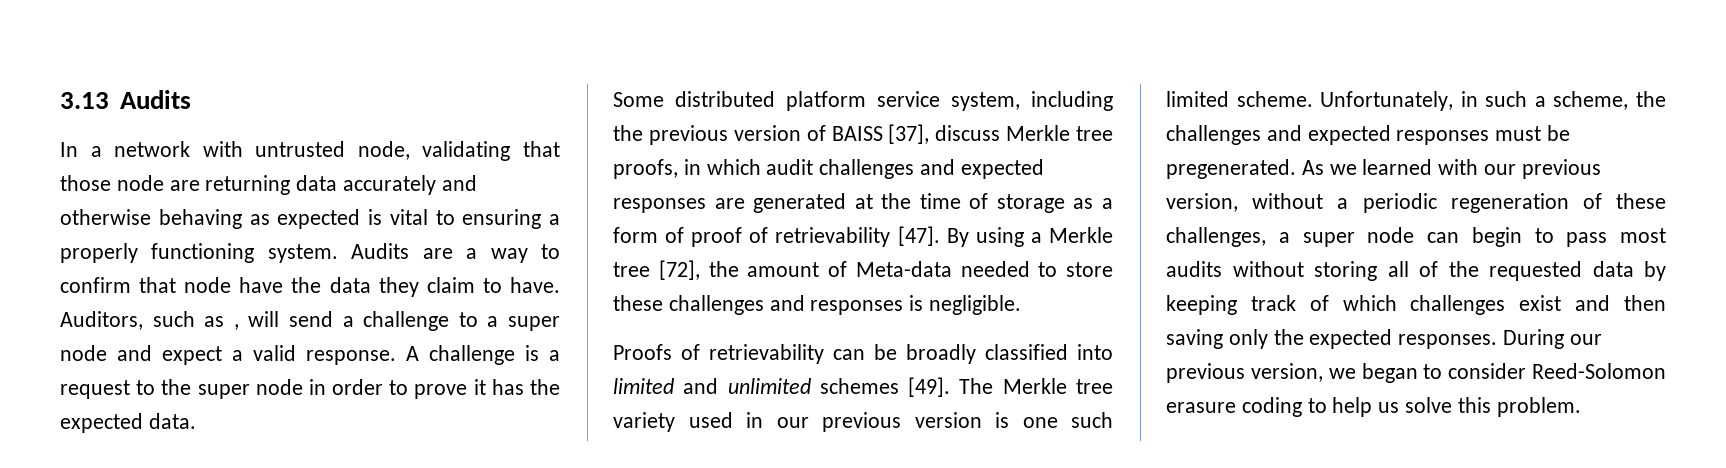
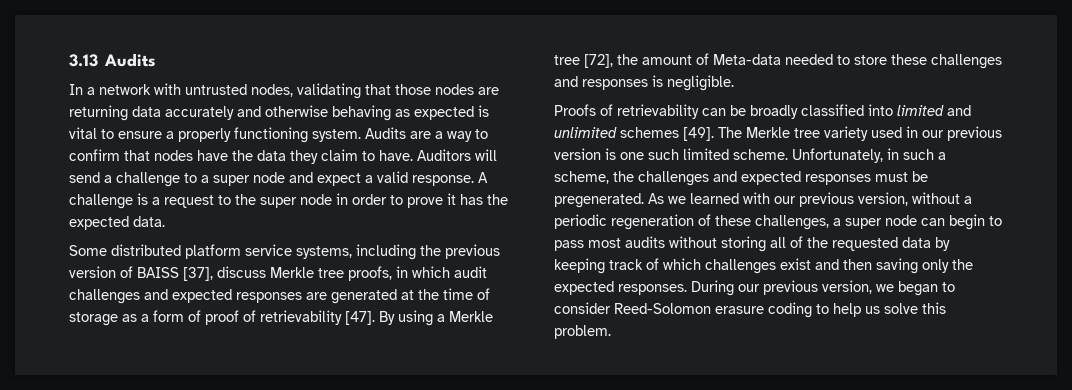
[357,141,410,160] node, -> [251,84,293,97] nodes,
[116,175,164,191] node -> [435,84,474,95] nodes
[462,209,542,229] ensuring -> [118,131,162,139] ensure
[184,277,232,293] node -> [154,150,193,161] nodes
[60,311,239,330] Auditors, such as , -> [417,149,471,161] Auditors
[951,92,1020,111] system, -> [296,246,352,259] systems,

